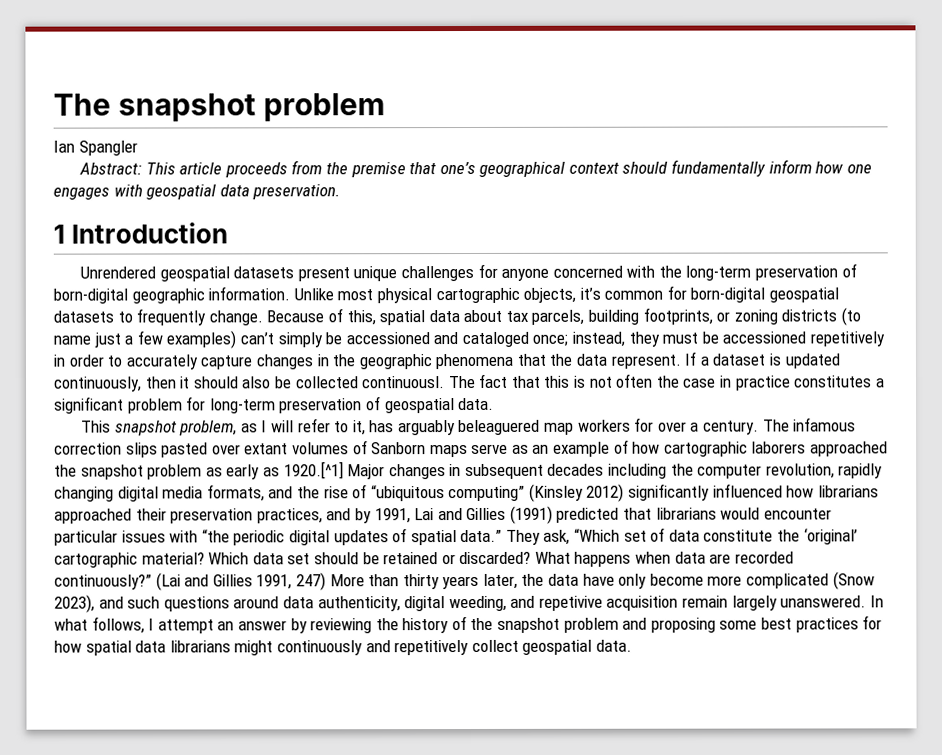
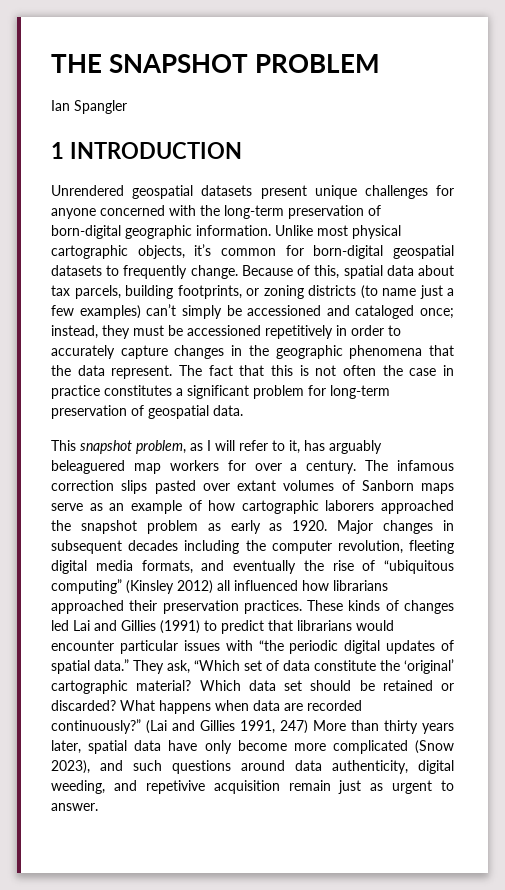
[53,93,386,122] The snapshot problem -> [51,54,380,73] THE SNAPSHOT PROBLEM
[78,159,872,178] [53,184,341,200] [53,222,229,244] // Abstract: This article proceeds from the premise that one’s geographical context should fundamentally inform how one engages with geospatial data preservation. // 1 Introduction -> [51,142,242,159] // 1 INTRODUCTION
[684,351,840,369] [53,376,446,392] If a dataset is updated continuously, then it should also be collected continuousl. -> (173, 372) none
[283,461,344,480] 1920.[^1] -> [292,520,328,531] 1920.
[838,463,884,479] [54,486,114,502] rapidly changing -> [409,540,454,554] fleeting
(294, 492) none -> [233,560,296,574] eventually
[628,483,711,501] significantly -> [217,580,230,591] all
[256,508,411,524] practices, and by 1991, -> [243,600,454,614] [51,620,69,631] practices. These kinds of changes led
[556,507,620,523] predicted -> [204,620,264,634] to predict
[521,573,545,586] the -> [88,740,128,754] spatial
[731,595,884,611] [54,615,883,634] [54,639,632,656] largely unanswered. In what follows, I attempt an answer by reviewing the history of the snapshot problem and proposing some best practices for how spatial data librarians might continuously and repetitively collect geospatial data. -> [338,780,454,794] [51,803,98,811] just as urgent to answer.

